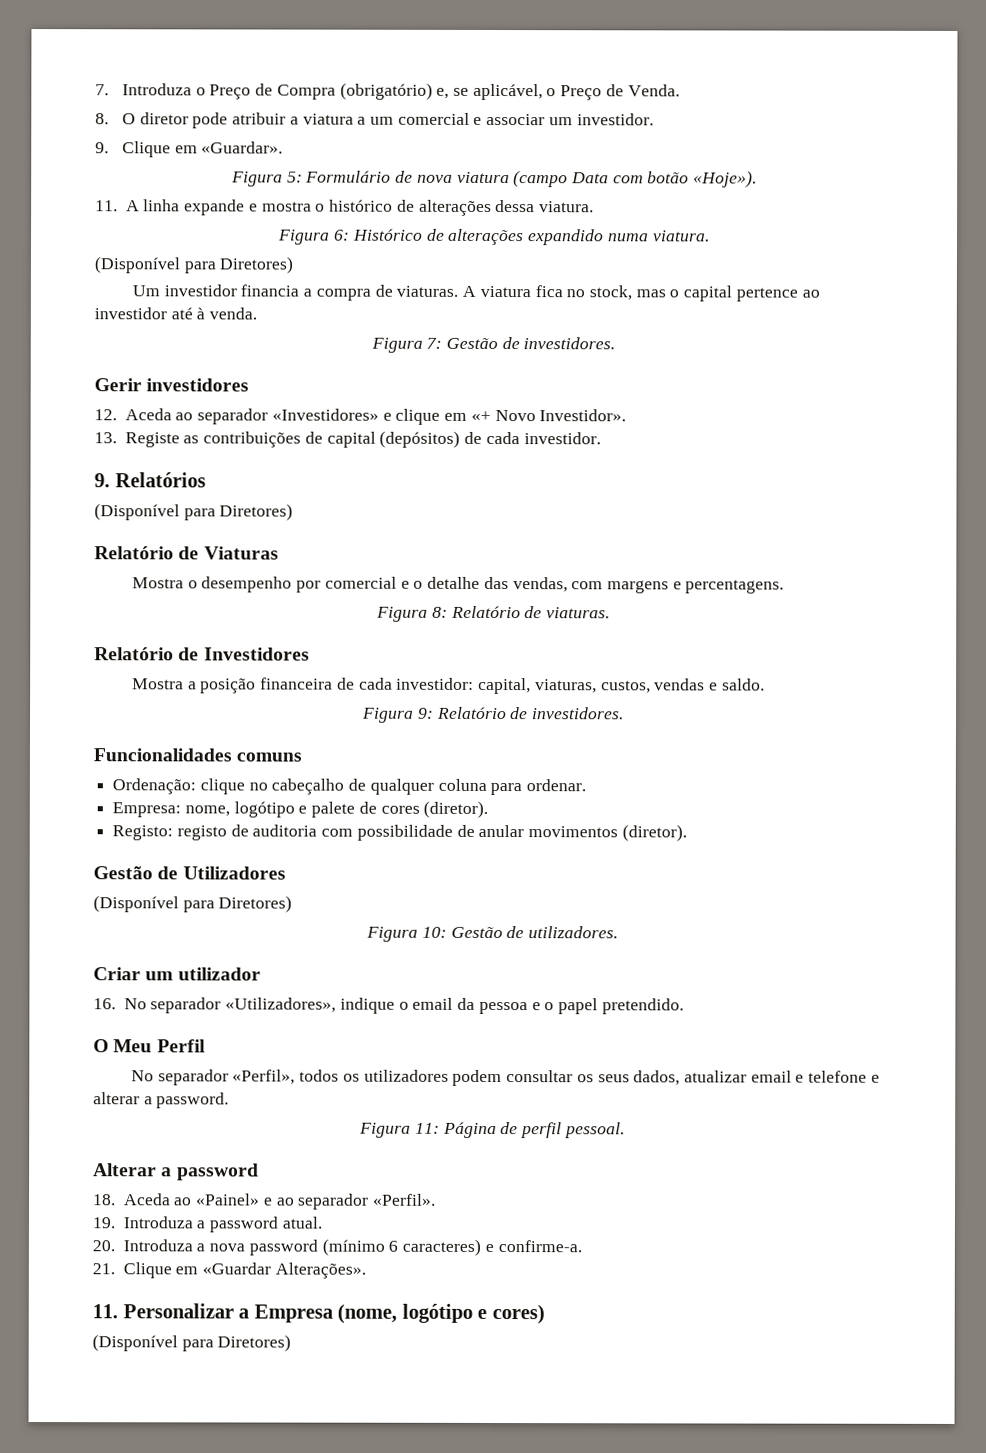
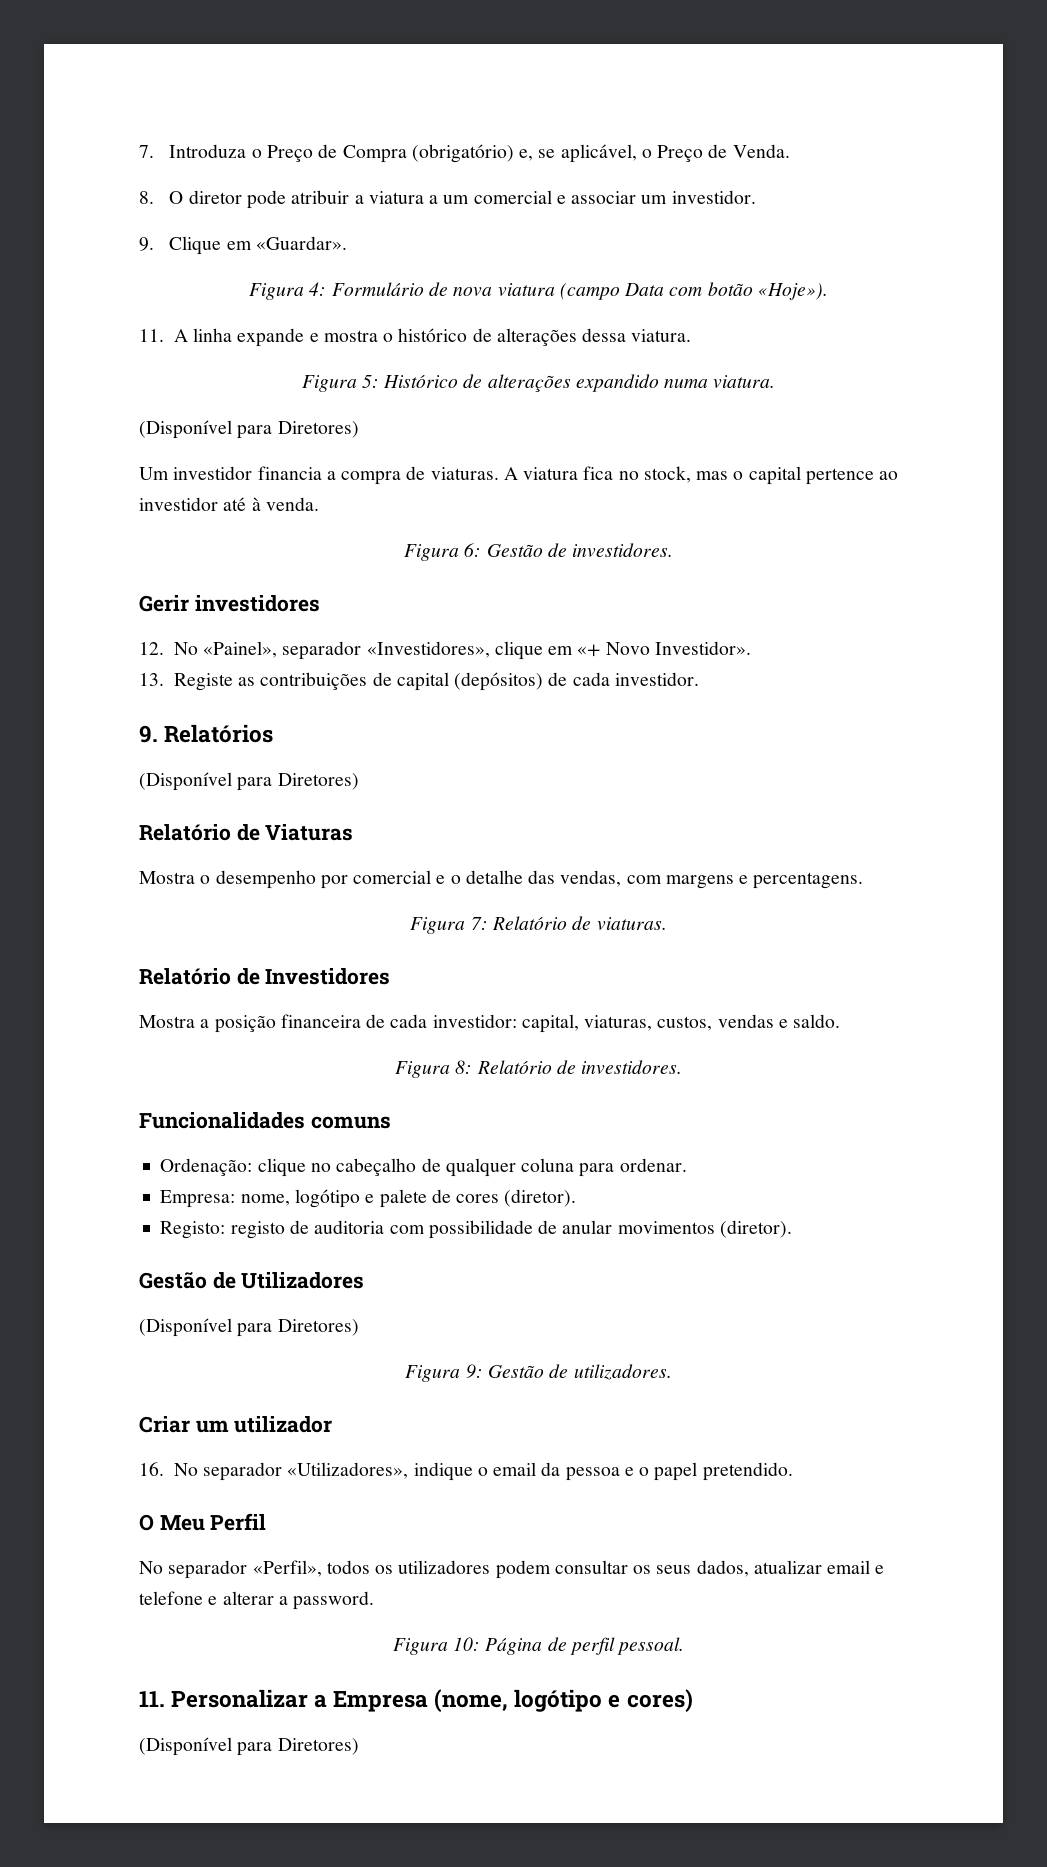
[286,171,303,183] 5: -> [309,282,327,296] 4:
[334,229,351,241] 6: -> [361,375,379,388] 5:
[426,337,443,349] 7: -> [464,543,482,557] 6:
[124,408,392,425] Aceda ao separador «Investidores» e -> [173,641,490,660] No «Painel», separador «Investidores»,
[431,606,448,618] 8: -> [470,917,488,930] 7:
[417,707,434,719] 9: -> [455,1060,473,1074] 8:
[421,926,447,938] 10: -> [465,1364,483,1378] 9:
[414,1122,440,1134] 11: -> [453,1637,481,1651] 10:
[93,1163,259,1181] [92,1193,437,1210] [92,1216,322,1233] [92,1238,582,1256] [92,1262,366,1279] // Alterar a password // 18. Aceda ao «Painel» e ao separador «Perfil». // 19. Introduza a password atual. // 20. Introduza a nova password (mínimo 6 caracteres) e confirme-a. // 21. Clique em «Guardar Alterações». -> (685, 1646) none

